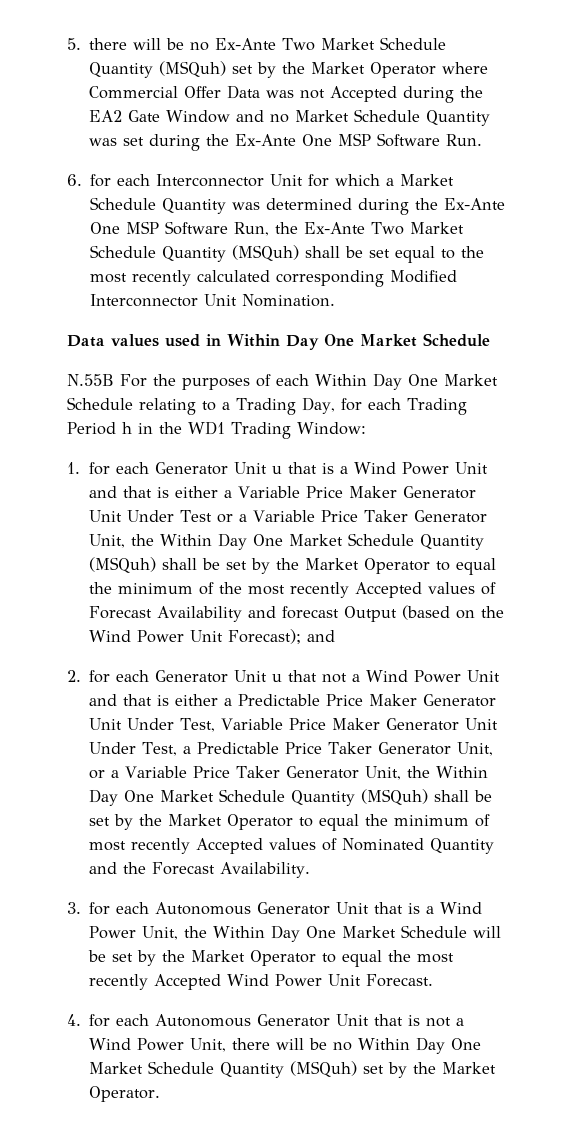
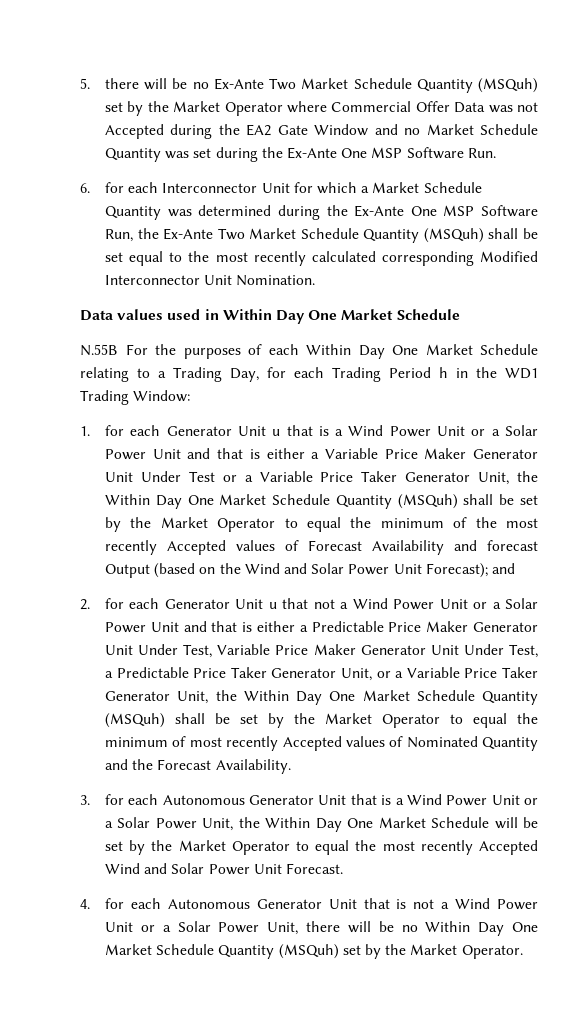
(488, 468) none -> [471,425,538,436] [105,449,181,460] or a Solar Power Unit
(131, 636) none -> [283,563,345,574] and Solar
(500, 676) none -> [473,598,538,609] [105,622,179,633] or a Solar Power Unit
(136, 932) none -> [491,795,539,805] [105,817,197,829] Unit or a Solar Power
(269, 980) none -> [144,863,205,874] and Solar
(184, 1044) none -> [105,921,260,933] Unit or a Solar Power

